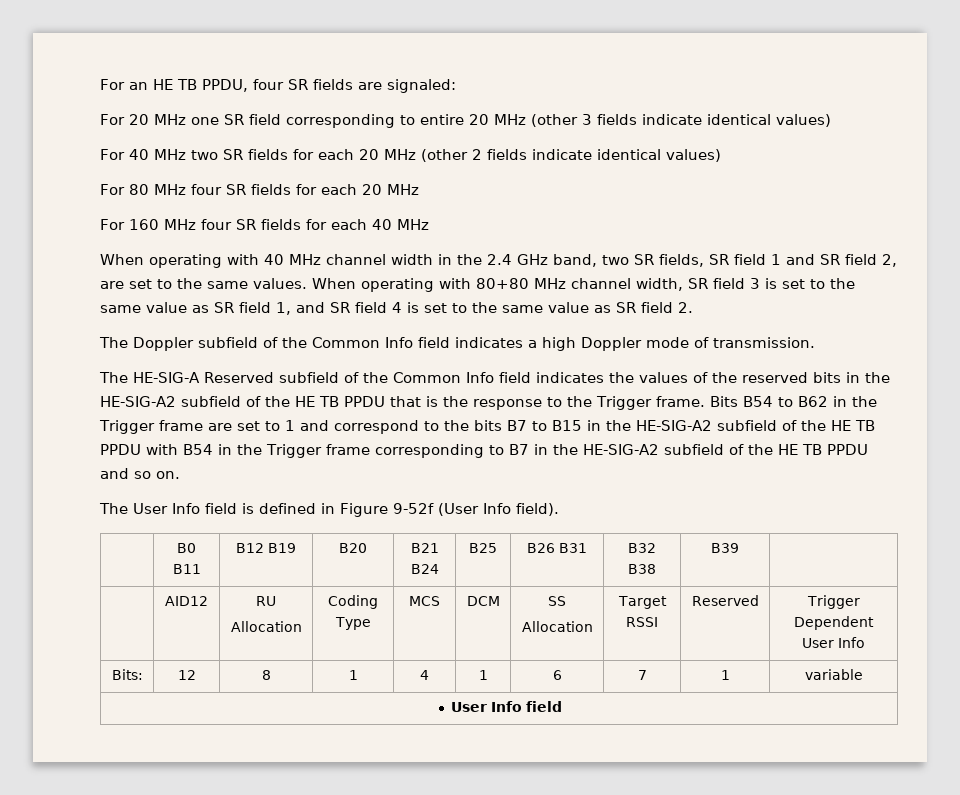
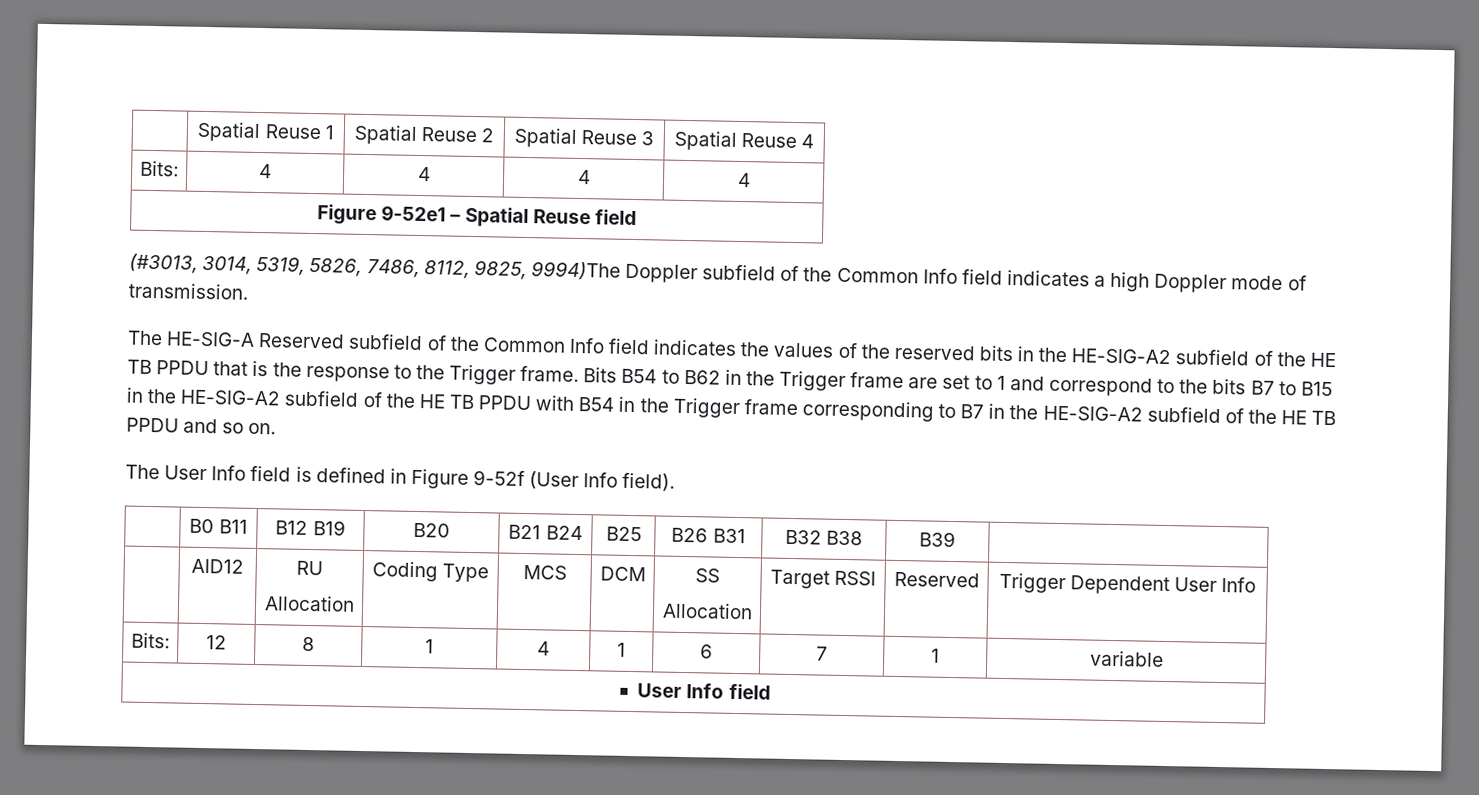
[100,79,456,93] [100,114,831,128] [100,149,721,162] [100,184,419,195] [100,219,429,230] [100,254,897,268] [100,278,855,292] [100,302,693,315] [99,337,128,348] For an HE TB PPDU, four SR fields are signaled: // For 20 MHz one SR field corresponding to entire 20 MHz (other 3 fields indicate identical values) // For 40 MHz two SR fields for each 20 MHz (other 2 fields indicate identical values) // For 80 MHz four SR fields for each 20 MHz // For 160 MHz four SR fields for each 40 MHz // When operating with 40 MHz channel width in the 2.4 GHz band, two SR fields, SR field 1 and SR field 2, are set to the same values. When operating with 80+80 MHz channel width, SR field 3 is set to the same value as SR field 1, and SR field 4 is set to the same value as SR field 2. // The -> [197,121,335,143] [353,124,495,145] [513,127,655,148] [673,130,815,151] [140,160,179,177] [259,163,272,179] [416,166,431,182] [576,169,591,185] [736,172,751,188] [316,204,638,228] [129,253,621,281] | Spatial Reuse 1 | Spatial Reuse 2 | Spatial Reuse 3 | Spatial Reuse 4 // Bits: | 4 | 4 | 4 | 4 // Figure 9-52e1 – Spatial Reuse field // (#3013, 3014, 5319, 5826, 7486, 8112, 9825, 9994)The

